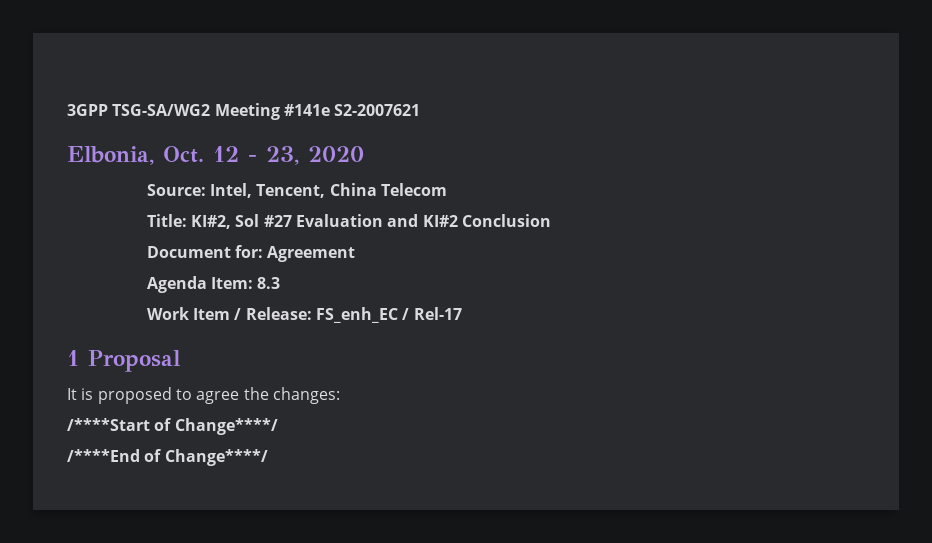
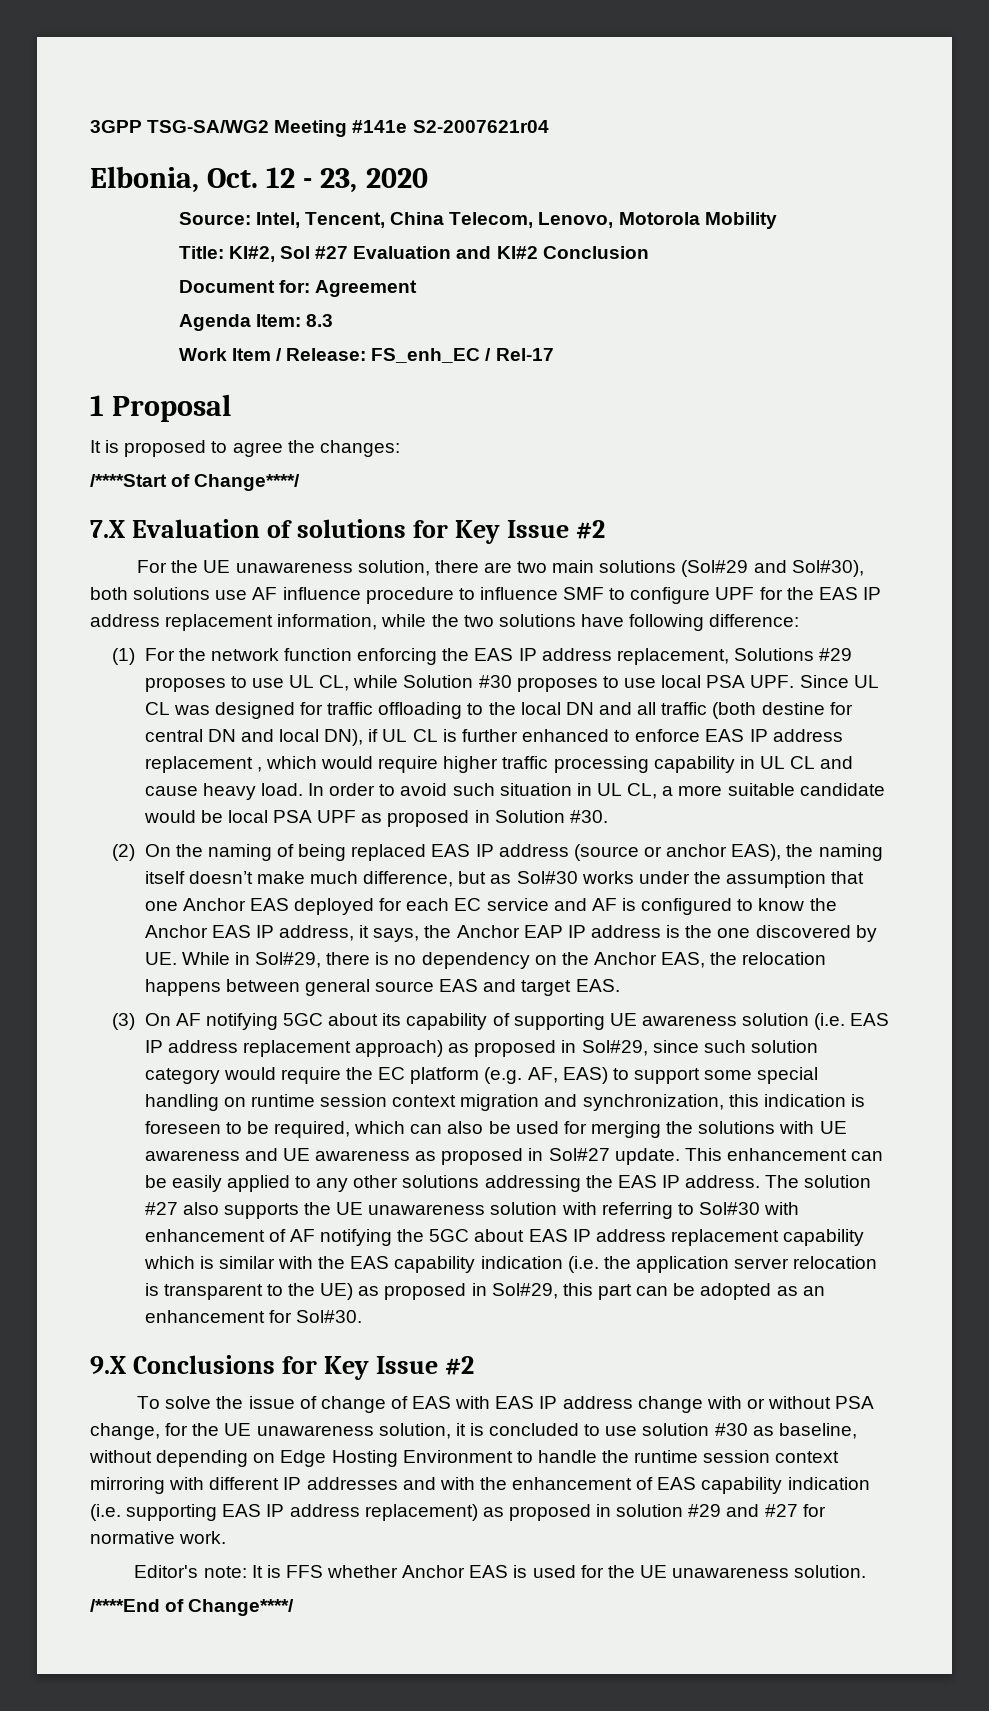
[334,104,421,116] S2-2007621 -> [412,120,549,133] S2-2007621r04
[380,183,447,196] Telecom -> [449,212,777,229] Telecom, Lenovo, Motorola Mobility
(278, 426) none -> [90,519,606,544] [137,560,864,577] [90,587,881,604] [90,614,800,631] [112,648,853,665] [144,675,879,692] [144,702,853,719] [144,729,843,746] [144,756,854,773] [144,783,885,800] [143,810,608,827] [112,844,883,861] [144,871,865,888] [144,898,837,915] [144,925,877,942] [144,952,827,969] [144,979,620,996] [112,1013,890,1030] [144,1040,819,1057] [144,1067,819,1084] [144,1094,866,1111] [144,1121,847,1138] [144,1148,884,1165] [144,1175,872,1192] [144,1202,800,1219] [144,1229,865,1246] [143,1256,878,1273] [144,1283,825,1300] [144,1310,362,1323] [90,1355,475,1380] [137,1396,875,1413] [90,1423,857,1440] [89,1450,840,1467] [90,1477,870,1494] [90,1504,826,1521] [90,1531,227,1544] [134,1565,867,1578] // 7.X Evaluation of solutions for Key Issue #2 // For the UE unawareness solution, there are two main solutions (Sol#29 and Sol#30), both solutions use AF influence procedure to influence SMF to configure UPF for the EAS IP address replacement information, while the two solutions have following difference: // (1) For the network function enforcing the EAS IP address replacement, Solutions #29 proposes to use UL CL, while Solution #30 proposes to use local PSA UPF. Since UL CL was designed for traffic offloading to the local DN and all traffic (both destine for central DN and local DN), if UL CL is further enhanced to enforce EAS IP address replacement , which would require higher traffic processing capability in UL CL and cause heavy load. In order to avoid such situation in UL CL, a more suitable candidate would be local PSA UPF as proposed in Solution #30. // (2) On the naming of being replaced EAS IP address (source or anchor EAS), the naming itself doesn’t make much difference, but as Sol#30 works under the assumption that one Anchor EAS deployed for each EC service and AF is configured to know the Anchor EAS IP address, it says, the Anchor EAP IP address is the one discovered by UE. While in Sol#29, there is no dependency on the Anchor EAS, the relocation happens between general source EAS and target EAS. // (3) On AF notifying 5GC about its capability of supporting UE awareness solution (i.e. EAS IP address replacement approach) as proposed in Sol#29, since such solution category would require the EC platform (e.g. AF, EAS) to support some special handling on runtime session context migration and synchronization, this indication is foreseen to be required, which can also be used for merging the solutions with UE awareness and UE awareness as proposed in Sol#27 update. This enhancement can be easily applied to any other solutions addressing the EAS IP address. The solution #27 also supports the UE unawareness solution with referring to Sol#30 with enhancement of AF notifying the 5GC about EAS IP address replacement capability which is similar with the EAS capability indication (i.e. the application server relocation is transparent to the UE) as proposed in Sol#29, this part can be adopted as an enhancement for Sol#30. // 9.X Conclusions for Key Issue #2 // To solve the issue of change of EAS with EAS IP address change with or without PSA change, for the UE unawareness solution, it is concluded to use solution #30 as baseline, without depending on Edge Hosting Environment to handle the runtime session context mirroring with different IP addresses and with the enhancement of EAS capability indication (i.e. supporting EAS IP address replacement) as proposed in solution #29 and #27 for normative work. // Editor's note: It is FFS whether Anchor EAS is used for the UE unawareness solution.

